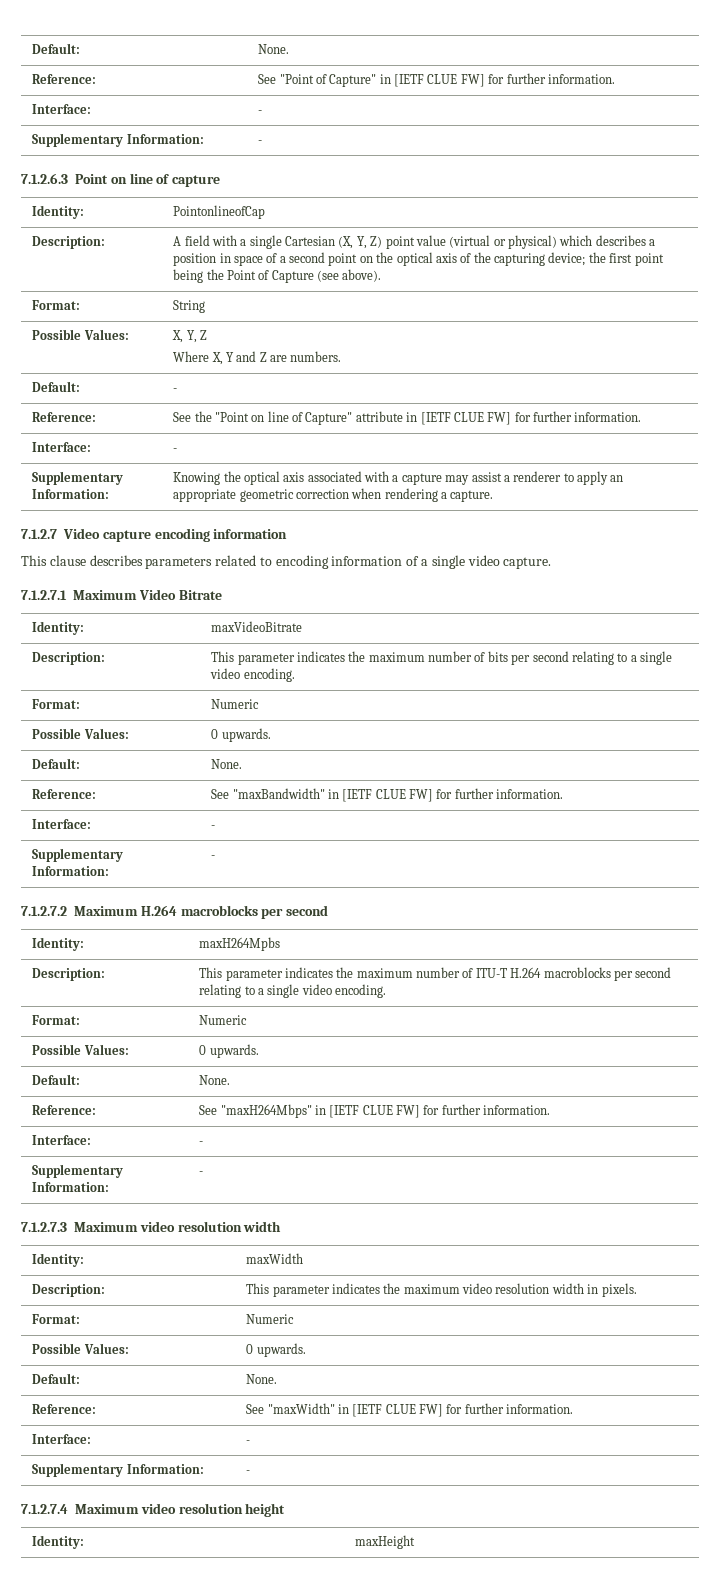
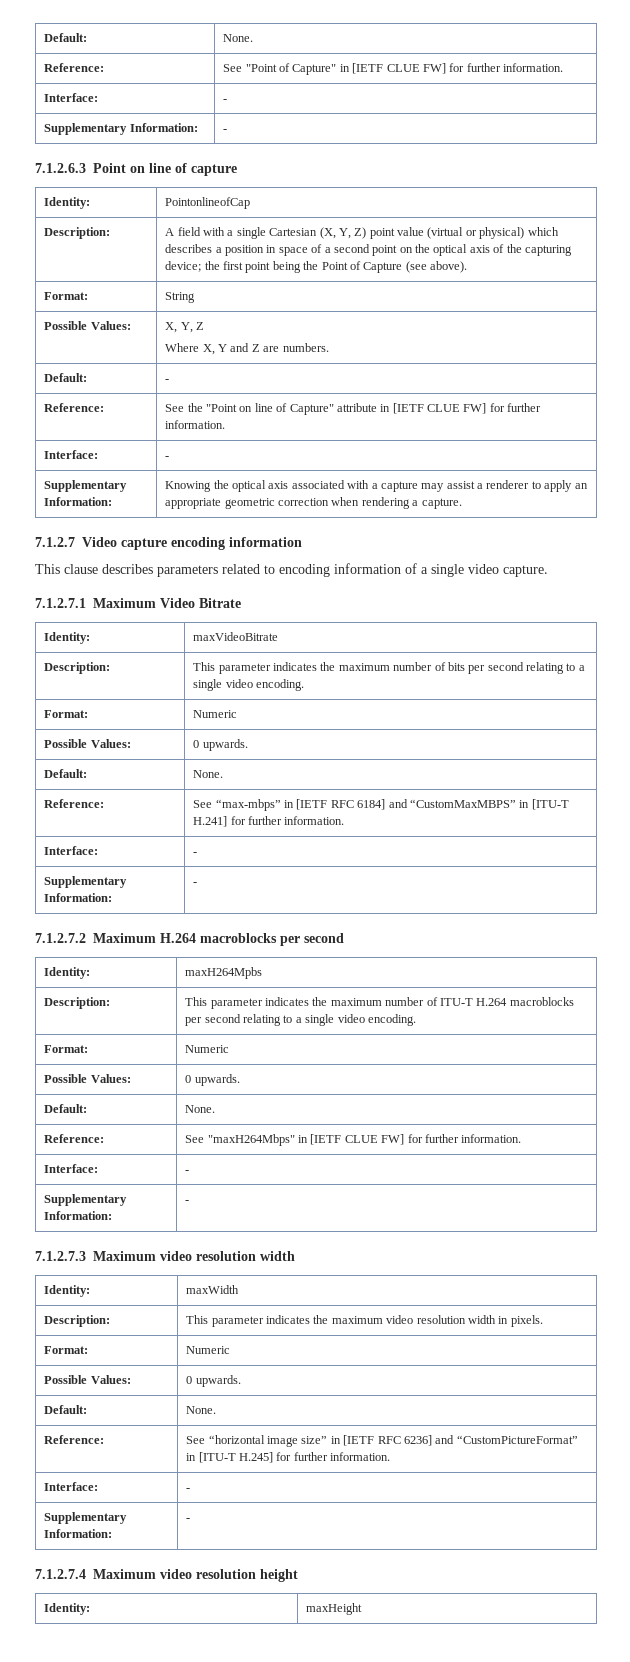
[232,788,434,802] "maxBandwidth" in [IETF CLUE FW] -> [215,799,569,811] [193,816,228,827] “max-mbps” in [IETF RFC 6184] and “CustomMaxMBPS” in [ITU-T H.241]
[267,1403,444,1417] "maxWidth" in [IETF CLUE FW] -> [208,1435,578,1447] [186,1452,274,1463] “horizontal image size” in [IETF RFC 6236] and “CustomPictureFormat” in [ITU-T H.245]

